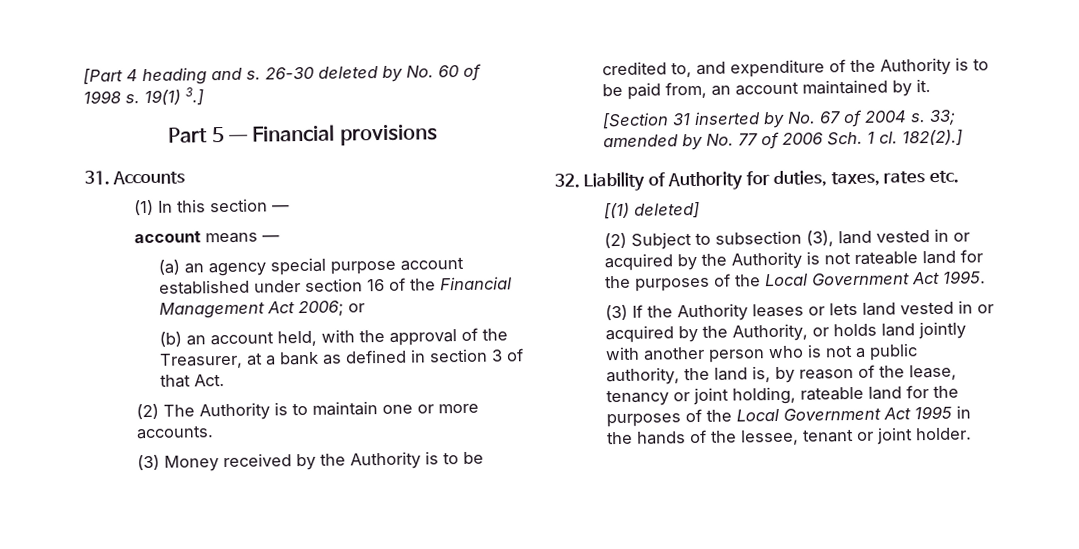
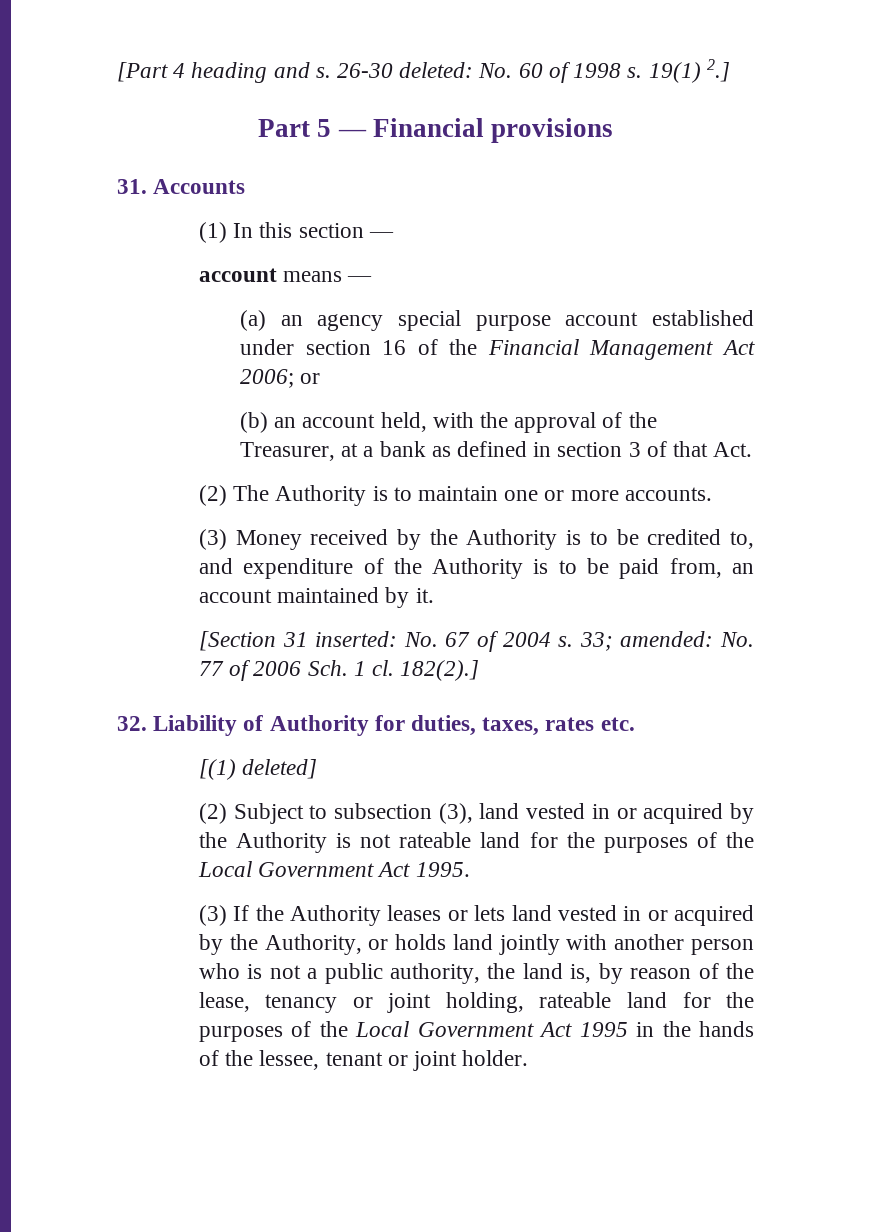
[318,65,403,82] deleted by -> [399,62,474,78] deleted:
[185,87,204,106] 3.] -> [706,59,730,82] 2.]
[693,111,785,129] inserted by -> [315,631,398,647] inserted:
[602,133,703,151] amended by -> [620,631,714,647] amended:

